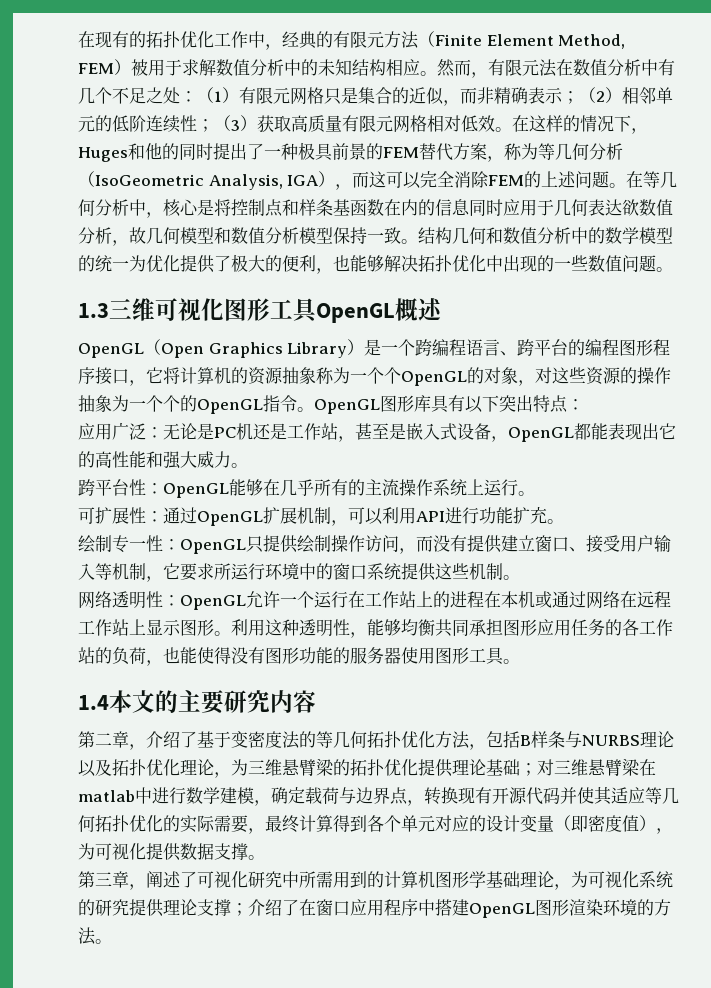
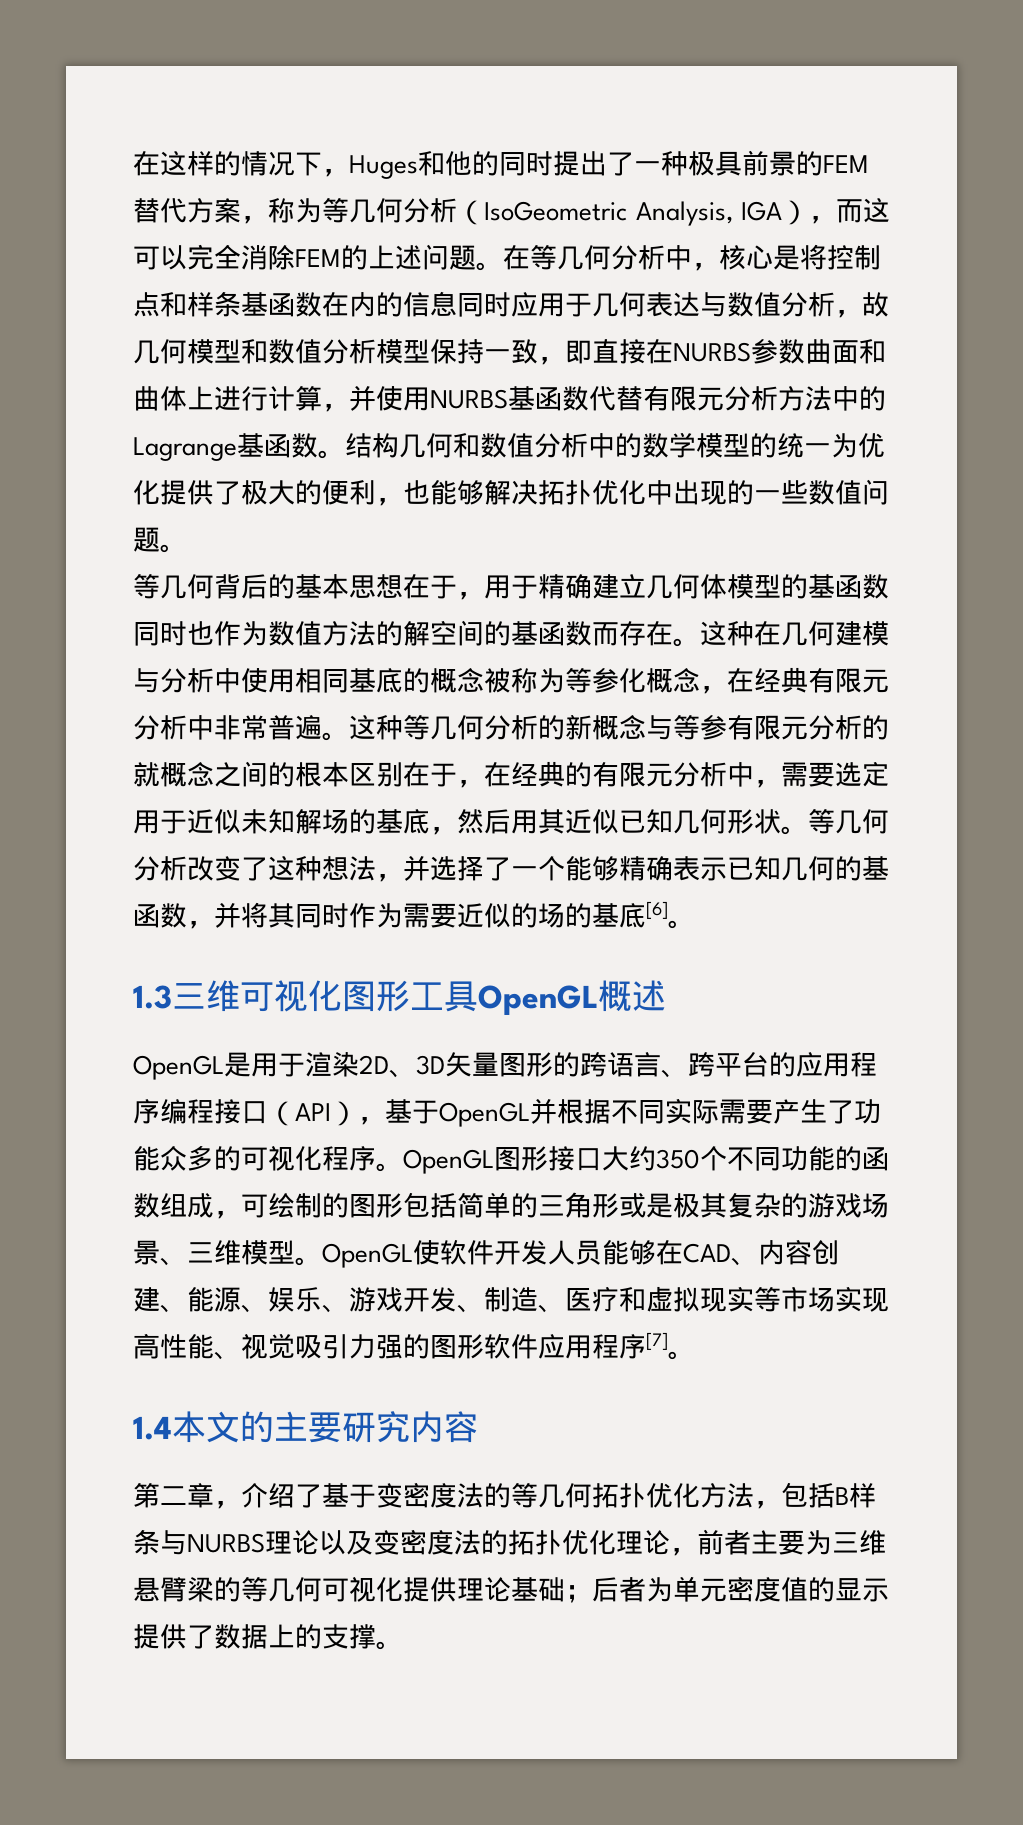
[78,31,626,50] [78,59,675,78] [78,87,673,106] [78,115,529,133] 在现有的拓扑优化工作中，经典的有限元方法（Finite Element Method, FEM）被用于求解数值分析中的未知结构相应。然而，有限元法在数值分析中有几个不足之处：（1）有限元网格只是集合的近似，而非精确表示；（2）相邻单元的低阶连续性；（3）获取高质量有限元网格相对低效。在 -> [133,151,160,176] 在
[622,199,639,216] 欲 -> [700,292,727,317] 与
(401, 235) none -> [538,339,886,365] [133,385,886,412] [133,433,318,461] ，即直接在NURBS参数曲面和曲体上进行计算，并使用NURBS基函数代替有限元分析方法中的Lagrange基函数
(673, 269) none -> [133,573,889,600] [133,620,889,647] [133,667,889,694] [133,714,889,741] [133,761,889,788] [133,808,889,835] [133,855,889,882] [133,901,668,929] [668,920,695,929] // 等几何背后的基本思想在于，用于精确建立几何体模型的基函数同时也作为数值方法的解空间的基函数而存在。这种在几何建模与分析中使用相同基底的概念被称为等参化概念，在经典有限元分析中非常普遍。这种等几何分析的新概念与等参有限元分析的就概念之间的根本区别在于，在经典的有限元分析中，需要选定用于近似未知解场的基底，然后用其近似已知几何形状。等几何分析改变了这种想法，并选择了一个能够精确表示已知几何的基函数，并将其同时作为需要近似的场的基底[6]。
[144,339,671,358] [78,367,671,386] [78,395,584,414] [78,422,676,442] [78,451,248,469] [78,479,535,498] [78,506,564,526] [78,535,671,554] [78,563,520,582] [78,591,671,610] [78,619,673,638] [78,647,504,666] （Open Graphics Library）是一个跨编程语言、跨平台的编程图形程序接口，它将计算机的资源抽象称为一个个OpenGL的对象，对这些资源的操作抽象为一个个的OpenGL指令。OpenGL图形库具有以下突出特点： // 应用广泛：无论是PC机还是工作站，甚至是嵌入式设备，OpenGL都能表现出它的高性能和强大威力。 // 跨平台性：OpenGL能够在几乎所有的主流操作系统上运行。 // 可扩展性：通过OpenGL扩展机制，可以利用API进行功能扩充。 // 绘制专一性：OpenGL只提供绘制操作访问，而没有提供建立窗口、接受用户输入等机制，它要求所运行环境中的窗口系统提供这些机制。 // 网络透明性：OpenGL允许一个运行在工作站上的进程在本机或通过网络在远程工作站上显示图形。利用这种透明性，能够均衡共同承担图形应用任务的各工作站的负荷，也能使得没有图形功能的服务器使用图形工具 -> [224,1052,877,1078] [133,1098,881,1127] [133,1145,889,1174] [133,1192,889,1219] [133,1239,839,1268] [133,1286,889,1313] [133,1332,668,1360] 是用于渲染2D、3D矢量图形的跨语言、跨平台的应用程序编程接口（API），基于OpenGL并根据不同实际需要产生了功能众多的可视化程序。OpenGL图形接口大约350个不同功能的函数组成，可绘制的图形包括简单的三角形或是极其复杂的游戏场景、三维模型。OpenGL使软件开发人员能够在CAD、内容创建、能源、娱乐、游戏开发、制造、医疗和虚拟现实等市场实现高性能、视觉吸引力强的图形软件应用程序[7]
(112, 767) none -> [373,1529,508,1555] 变密度法的
(231, 775) none -> [697,1529,805,1555] 前者主要
[350,759,401,776] 拓扑优 -> [241,1576,376,1602] 等几何可视
[537,758,656,776] [78,786,679,806] [78,815,673,834] [78,843,265,861] [78,871,673,890] [78,899,671,918] [78,927,96,945] 对三维悬臂梁在matlab中进行数学建模，确定载荷与边界点，转换现有开源代码并使其适应等几何拓扑优化的实际需要，最终计算得到各个单元对应的设计变量（即密度值），为可视化提供数据支撑。 // 第三章，阐述了可视化研究中所需用到的计算机图形学基础理论，为可视化系统的研究提供理论支撑；介绍了在窗口应用程序中搭建OpenGL图形渲染环境的方法 -> [592,1576,889,1602] [133,1624,376,1649] 后者为单元密度值的显示提供了数据上的支撑

